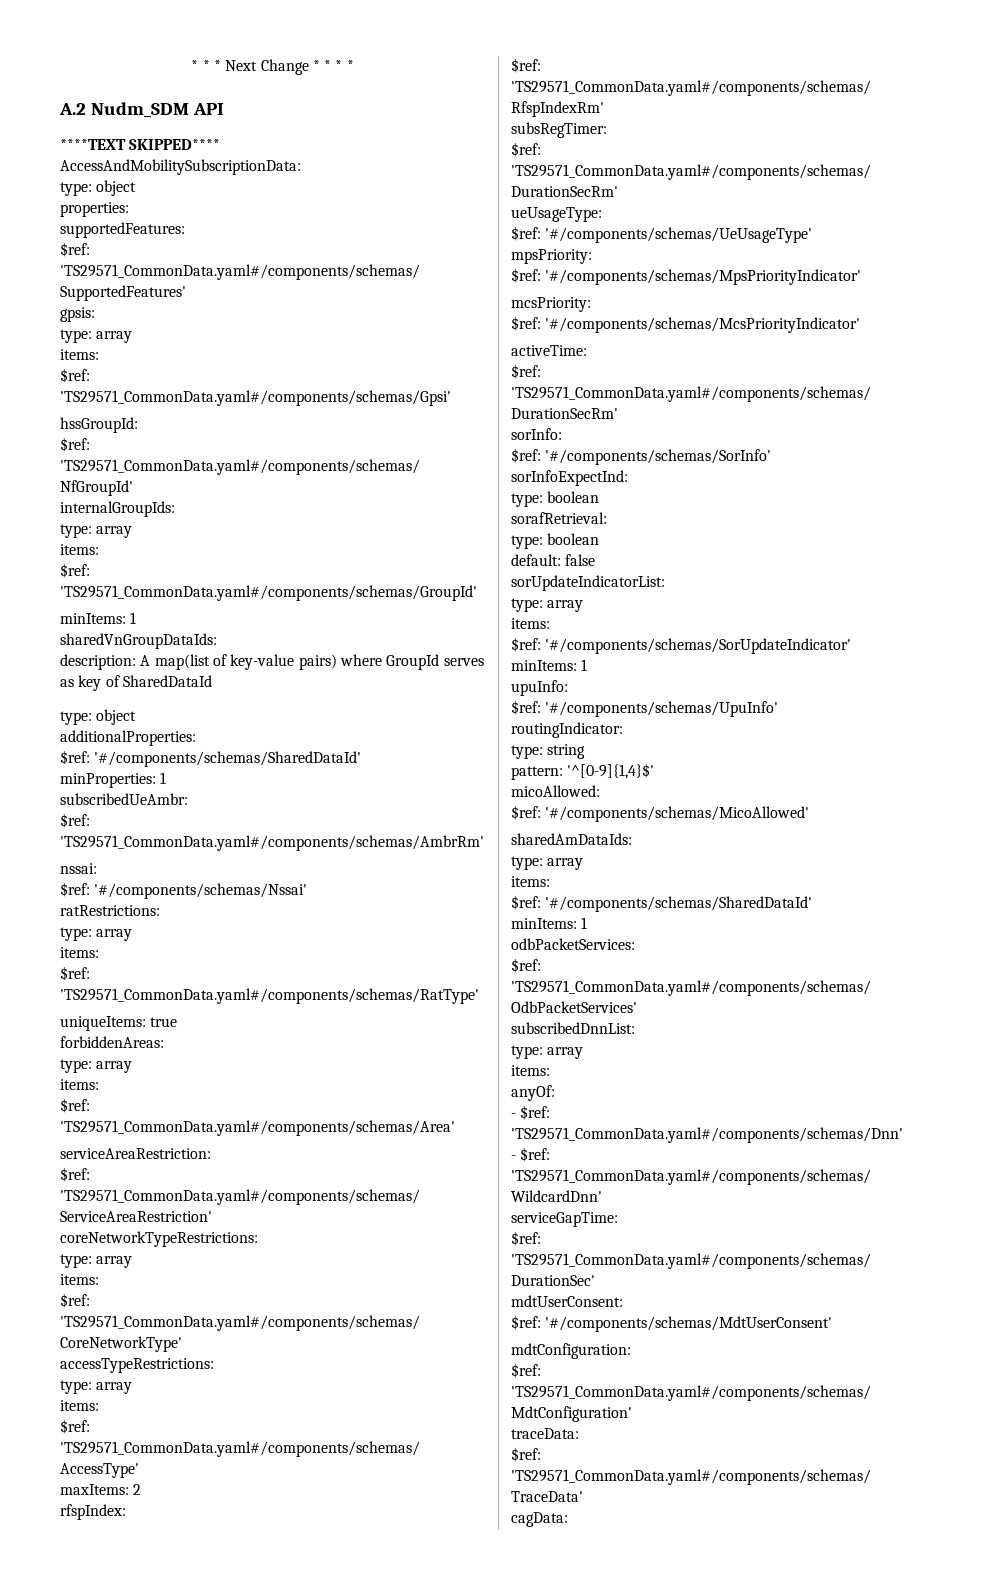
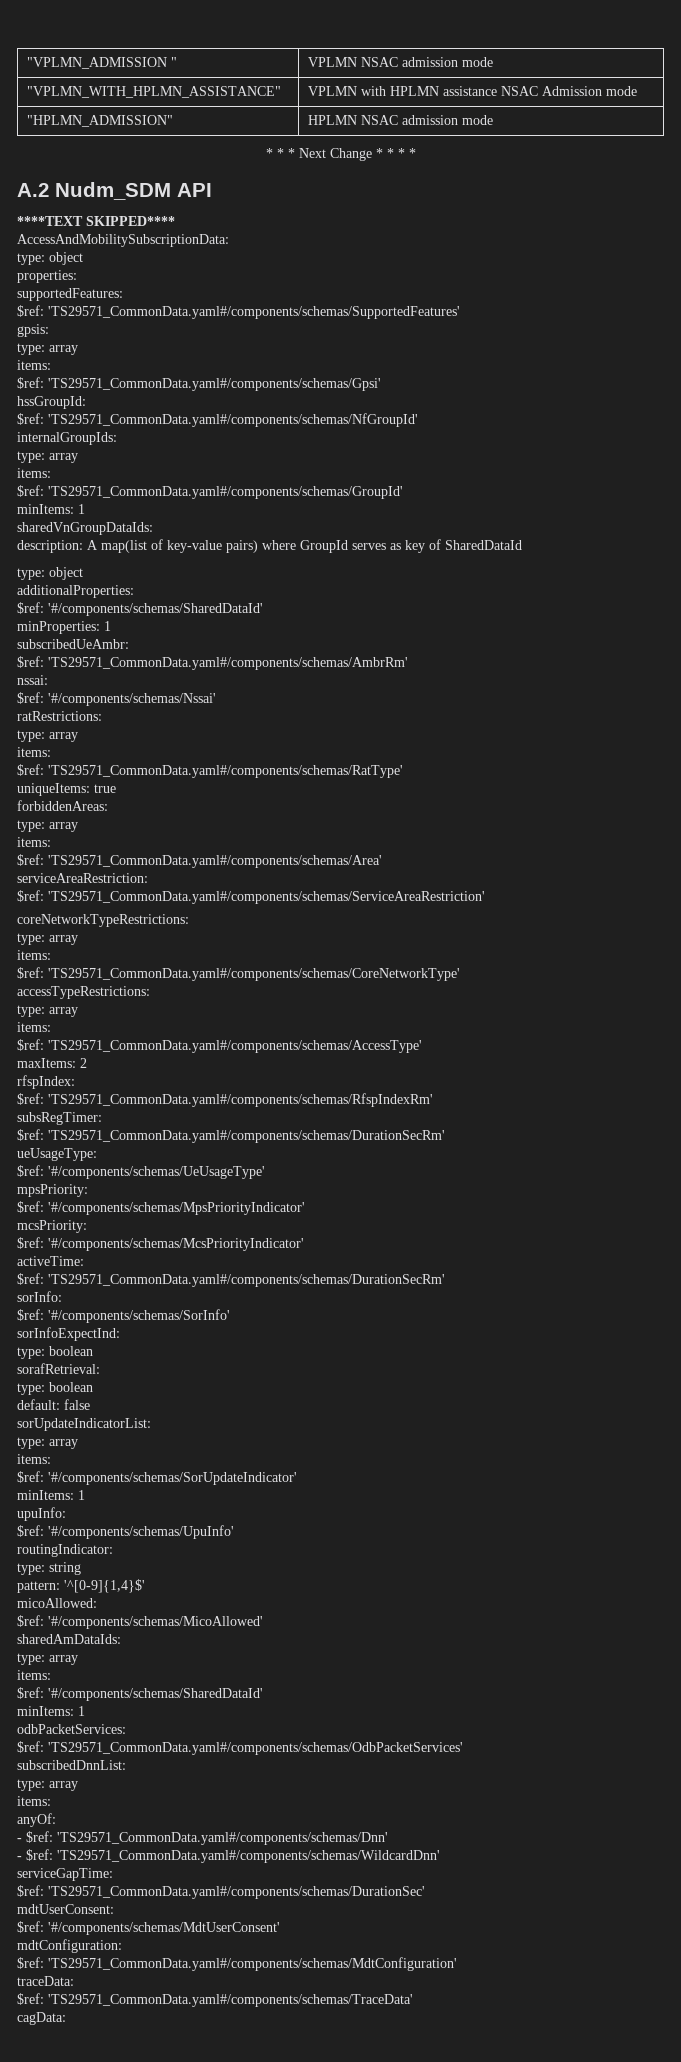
(191, 65) none -> [27,57,178,69] [308,57,494,67] [27,86,282,98] [308,86,638,96] [27,115,174,127] [308,115,494,125] "VPLMN_ADMISSION " | VPLMN NSAC admission mode // "VPLMN_WITH_HPLMN_ASSISTANCE" | VPLMN with HPLMN assistance NSAC Admission mode // "HPLMN_ADMISSION" | HPLMN NSAC admission mode //

